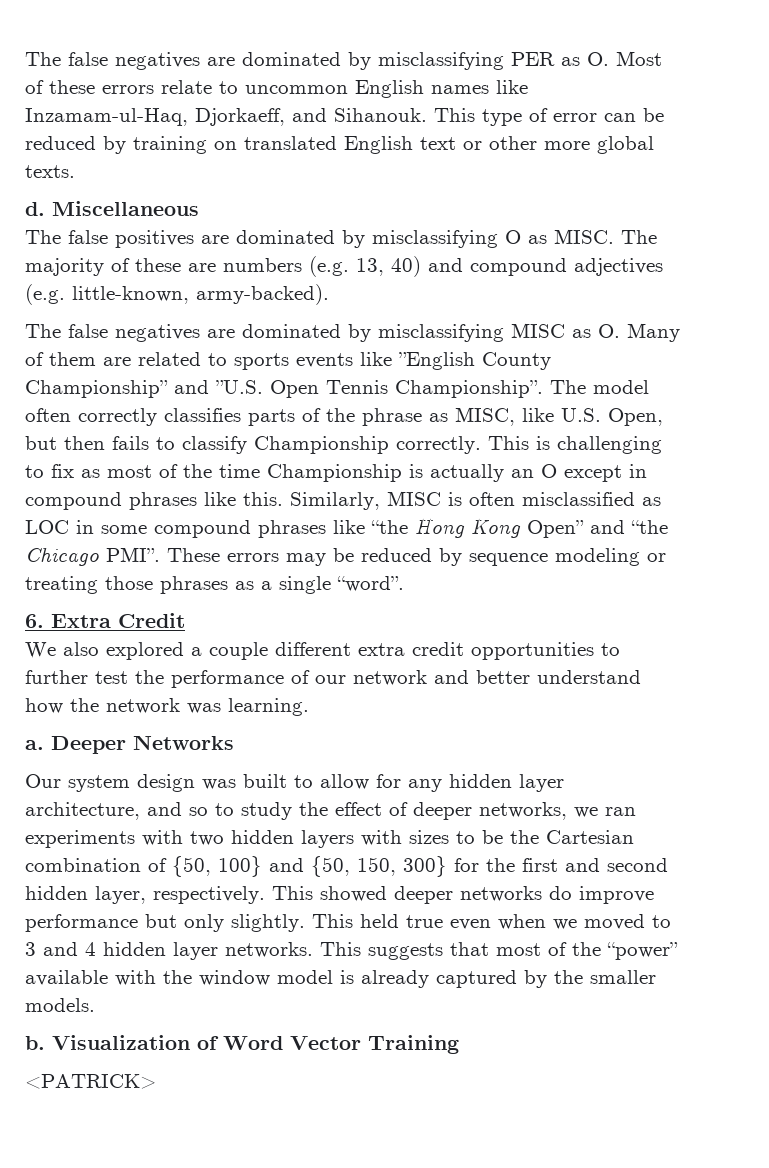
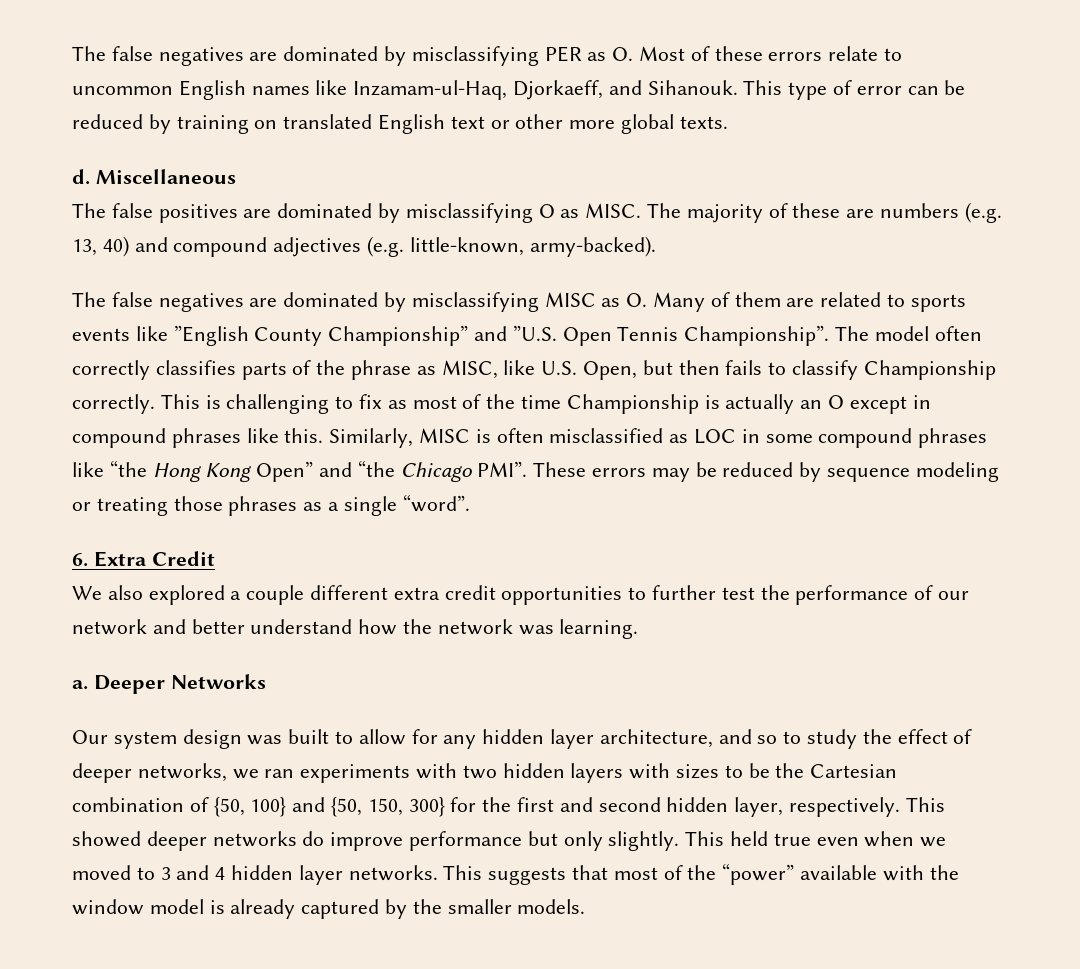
[25,1035,459,1054] [25,1074,156,1089] // b. Visualization of Word Vector Training // <PATRICK> -> (586, 906) none

